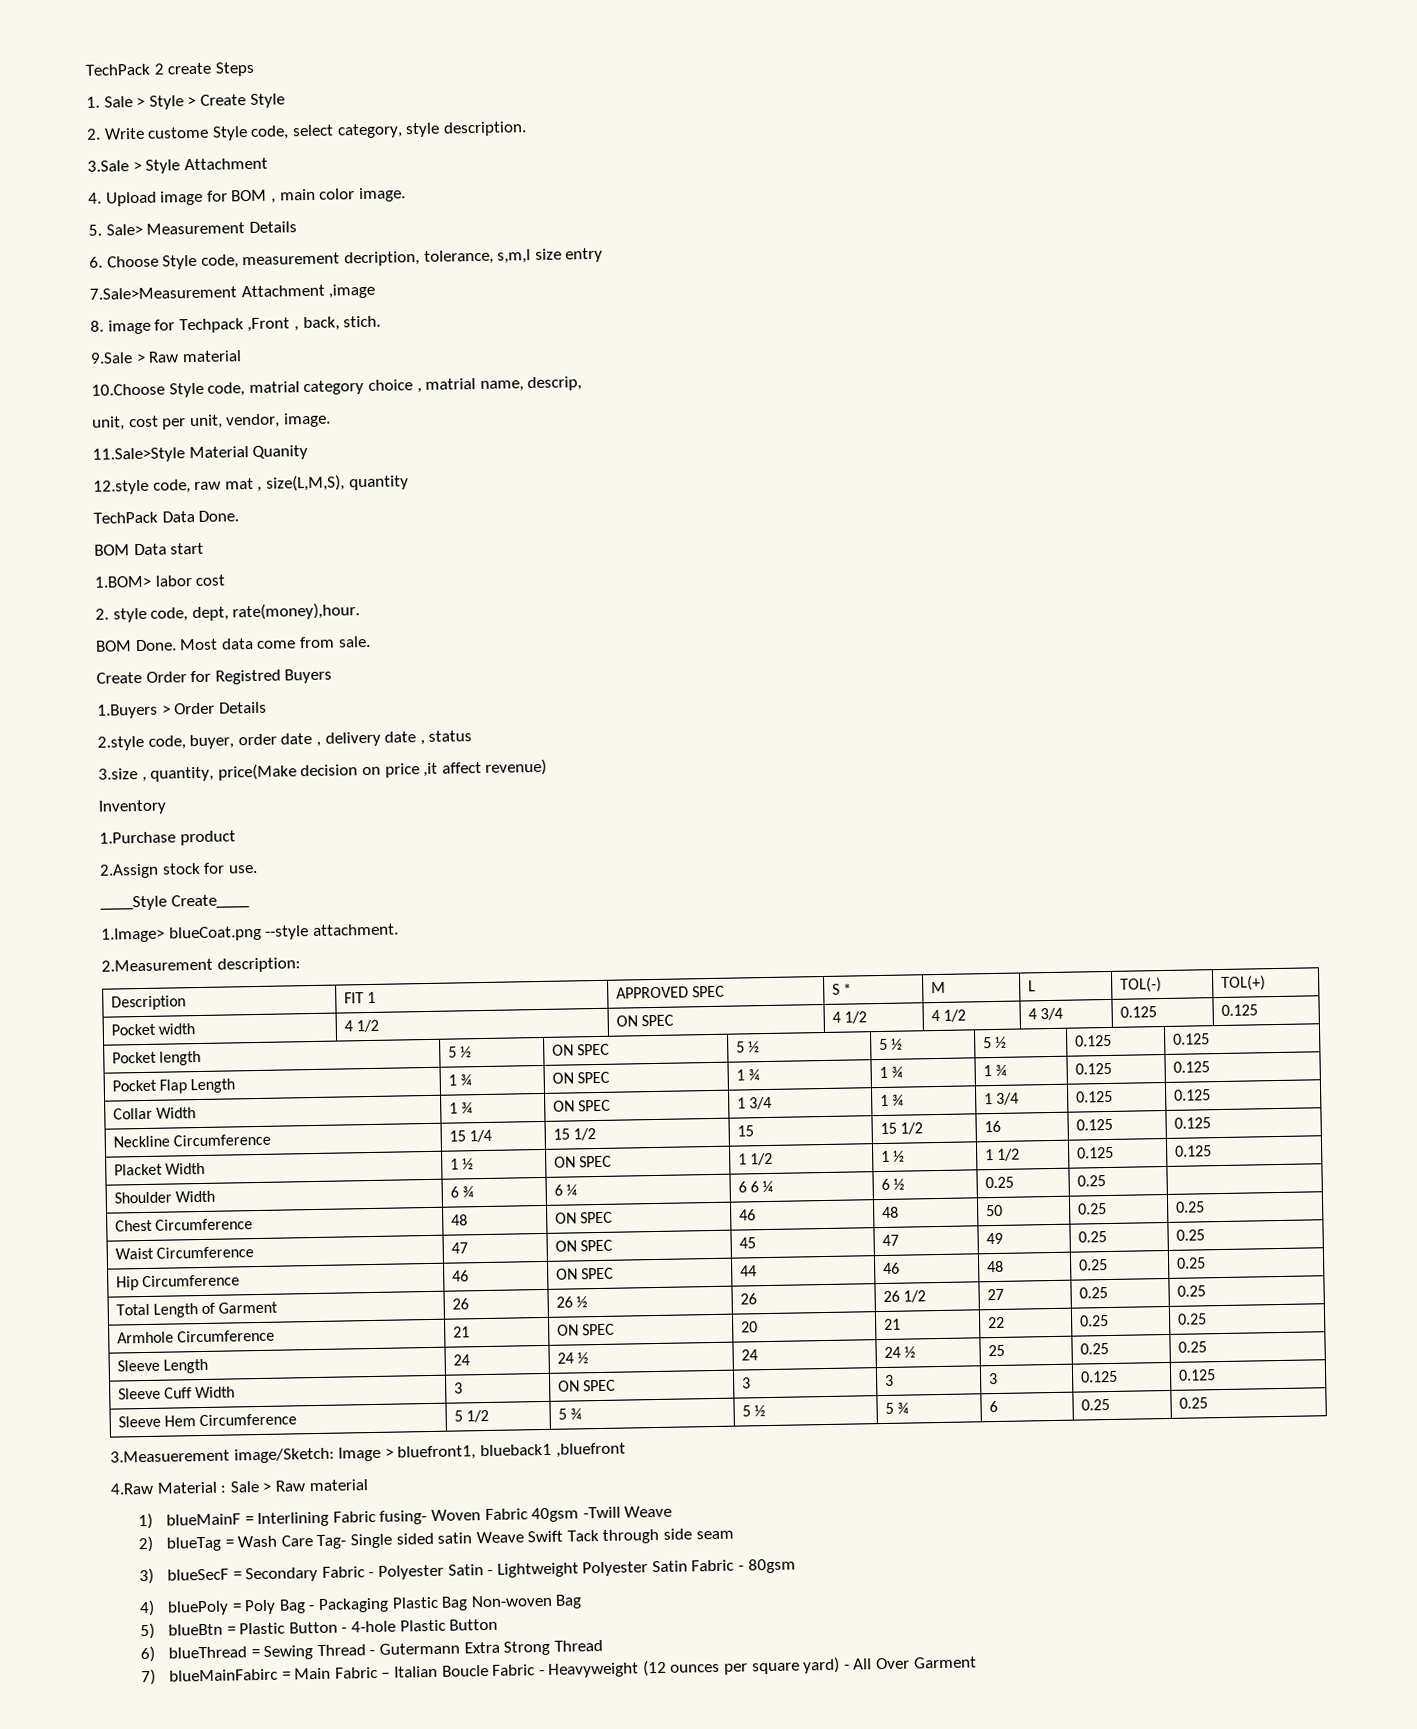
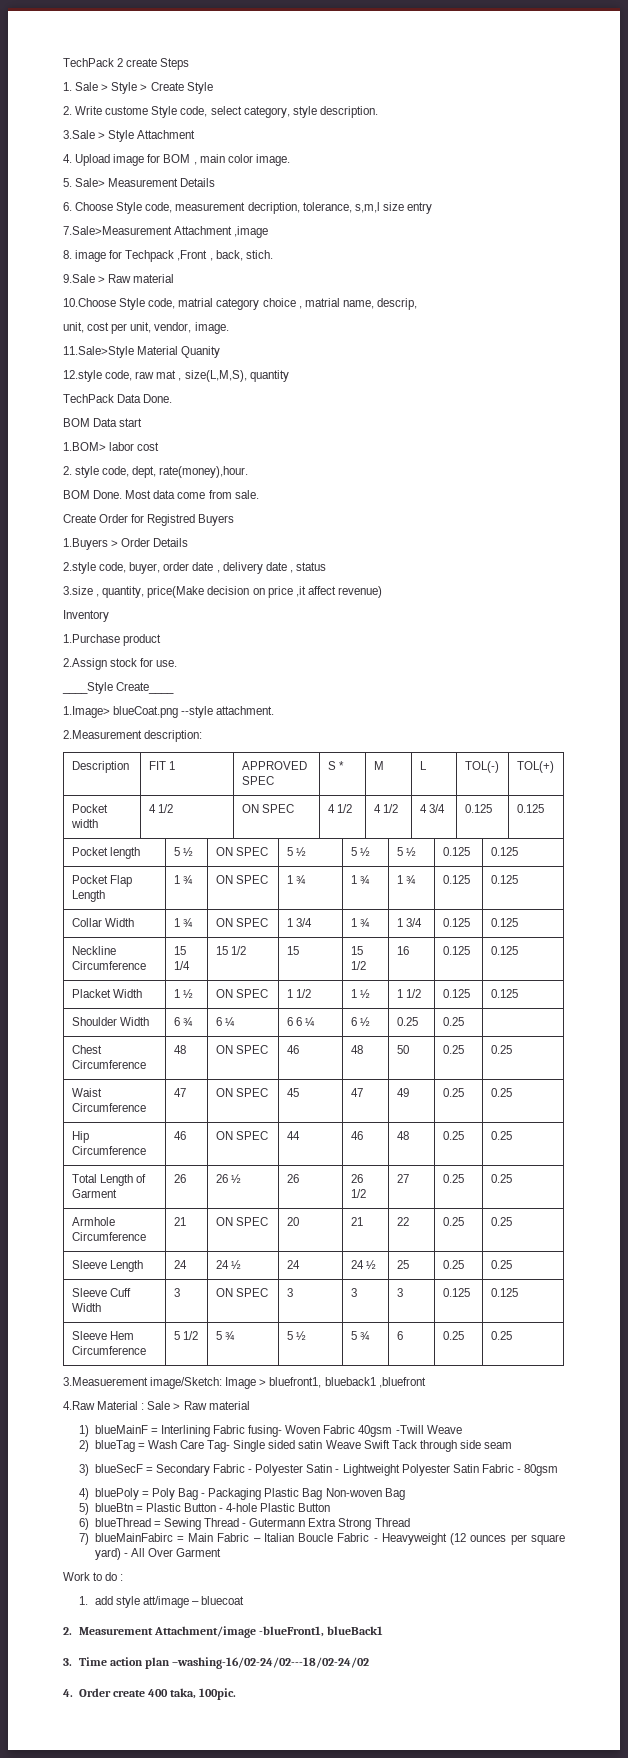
(977, 1662) none -> [63,1572,124,1581] [78,1596,245,1608] [63,1626,384,1638] [63,1657,370,1669] [63,1688,237,1700] // Work to do : // 1. add style att/image – bluecoat // 2. Measurement Attachment/image -blueFront1, blueBack1 // 3. Time action plan –washing-16/02-24/02---18/02-24/02 // 4. Order create 400 taka, 100pic.

